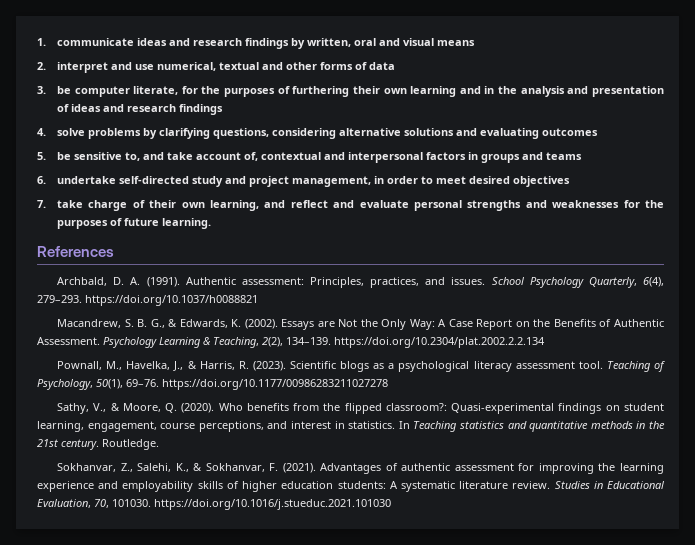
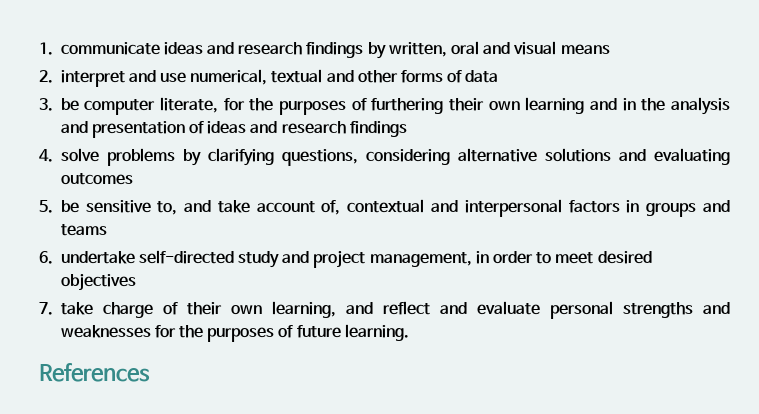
[57,277,665,288] [37,295,258,306] [57,319,665,330] [37,337,545,348] [57,361,665,372] [37,379,388,390] [57,403,665,414] [37,421,666,432] [37,439,159,450] [57,463,664,474] [37,481,665,492] [37,499,391,510] // Archbald, D. A. (1991). Authentic assessment: Principles, practices, and issues. School Psychology Quarterly, 6(4), 279–293. https://doi.org/10.1037/h0088821 // Macandrew, S. B. G., & Edwards, K. (2002). Essays are Not the Only Way: A Case Report on the Benefits of Authentic Assessment. Psychology Learning & Teaching, 2(2), 134–139. https://doi.org/10.2304/plat.2002.2.2.134 // Pownall, M., Havelka, J., & Harris, R. (2023). Scientific blogs as a psychological literacy assessment tool. Teaching of Psychology, 50(1), 69–76. https://doi.org/10.1177/00986283211027278 // Sathy, V., & Moore, Q. (2020). Who benefits from the flipped classroom?: Quasi-experimental findings on student learning, engagement, course perceptions, and interest in statistics. In Teaching statistics and quantitative methods in the 21st century. Routledge. // Sokhanvar, Z., Salehi, K., & Sokhanvar, F. (2021). Advantages of authentic assessment for improving the learning experience and employability skills of higher education students: A systematic literature review. Studies in Educational Evaluation, 70, 101030. https://doi.org/10.1016/j.stueduc.2021.101030 -> (150, 372) none

